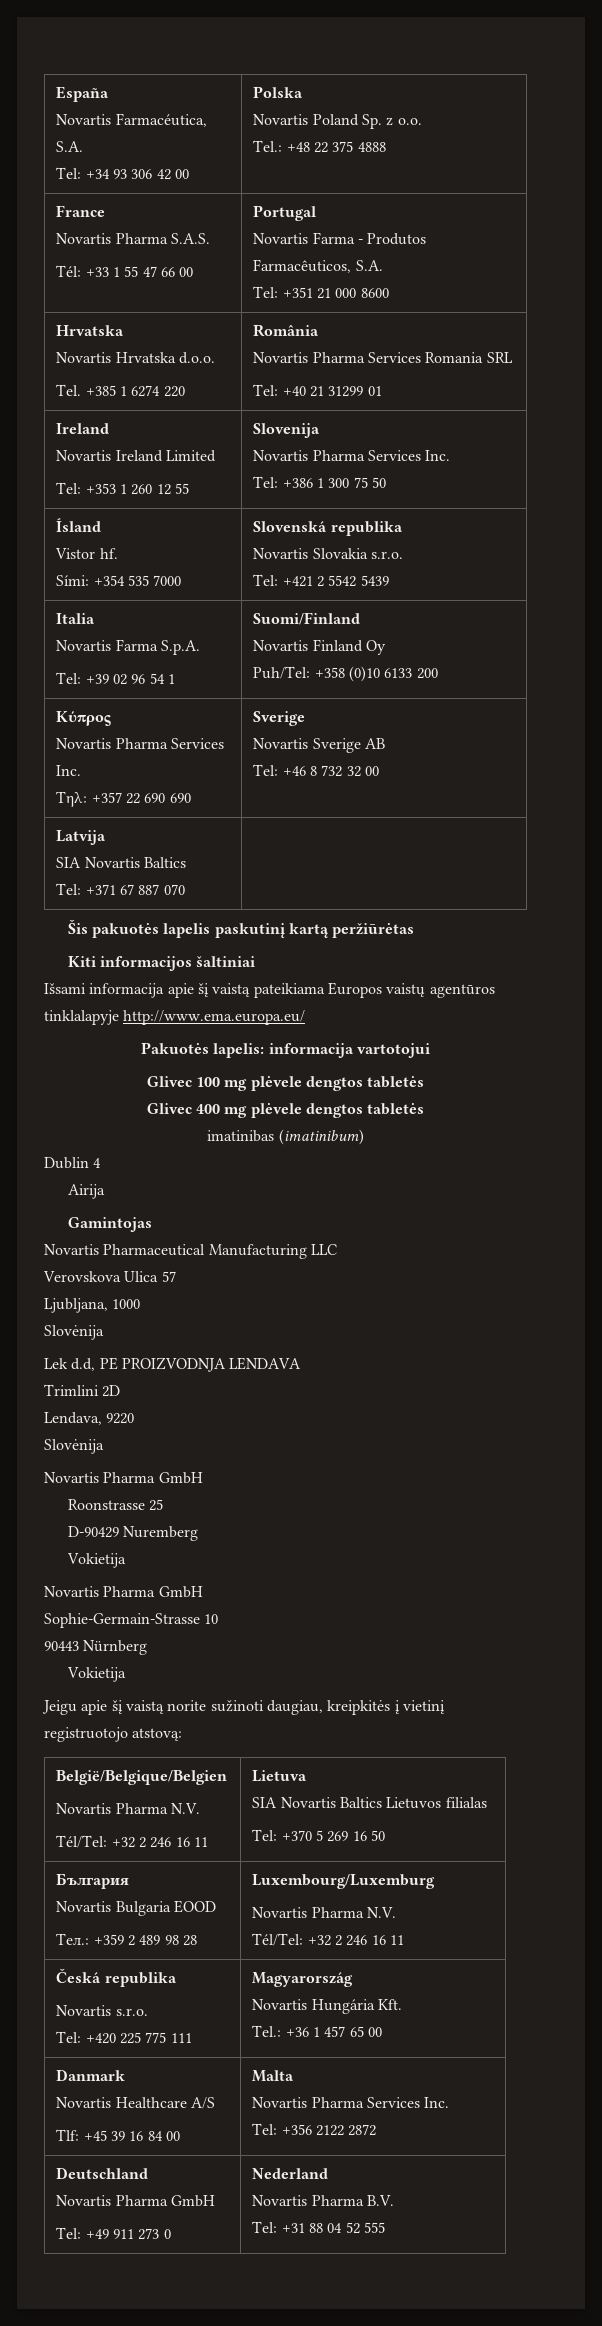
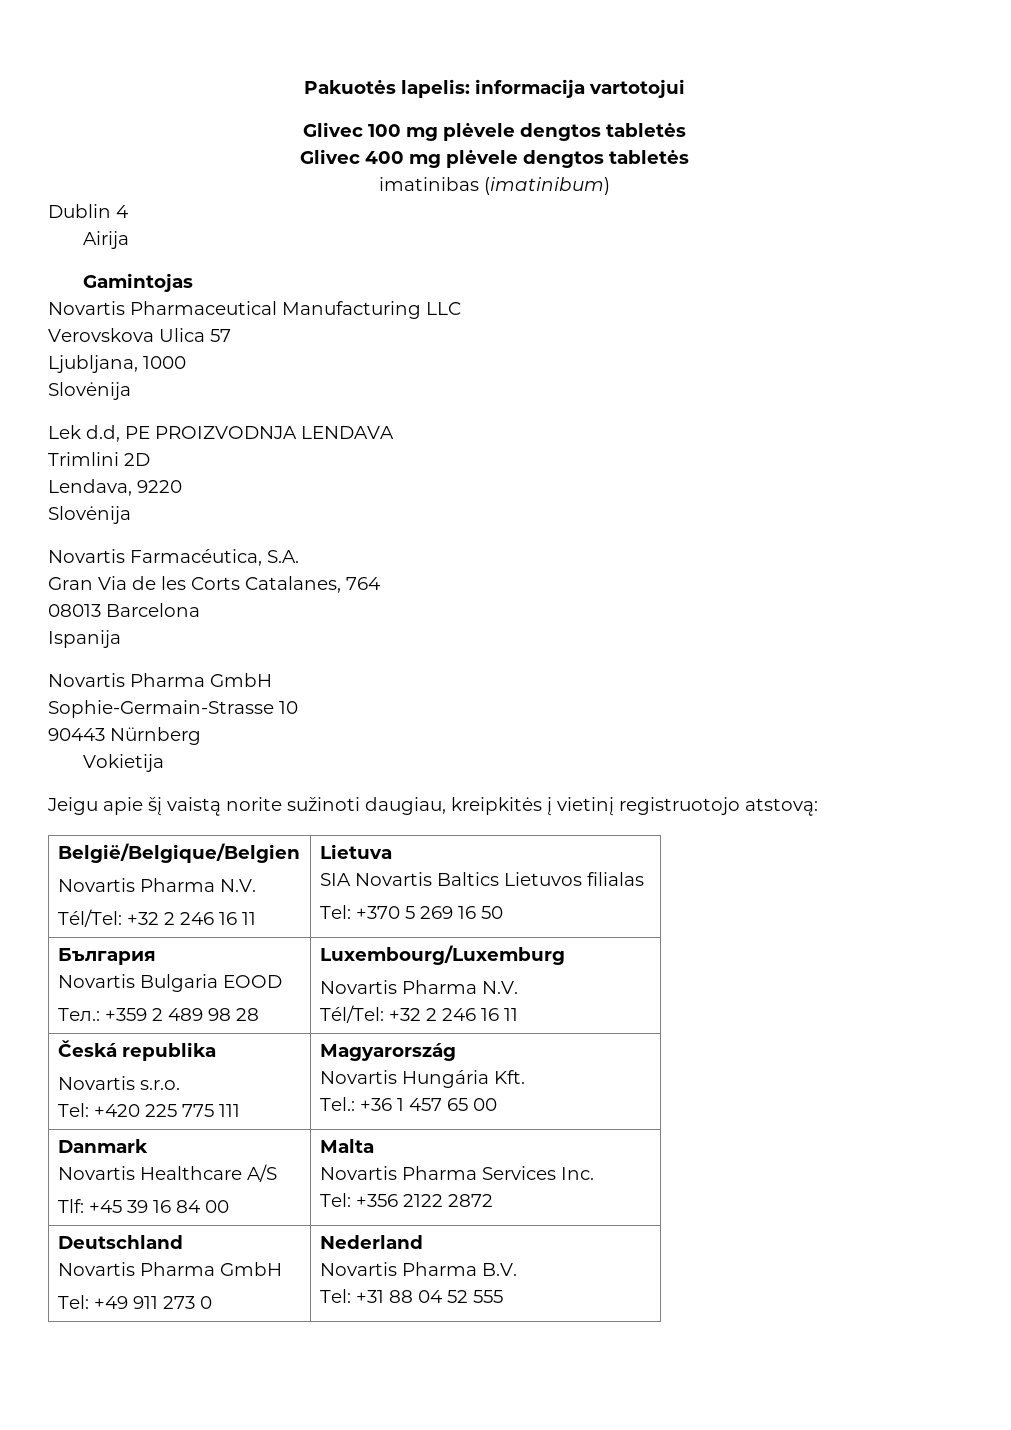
[56,86,110,102] [56,113,207,127] [56,141,84,152] [56,167,189,180] [253,86,304,98] [253,114,422,129] [253,140,386,153] [56,205,106,217] [56,233,210,244] [56,265,194,277] [253,205,317,221] [253,232,427,245] [253,259,383,273] [253,286,389,299] [56,325,125,336] [56,352,215,364] [56,384,185,397] [253,324,320,337] [253,352,513,363] [253,384,382,397] [56,423,110,434] [56,450,216,462] [56,482,189,495] [253,423,321,438] [253,450,451,461] [253,476,386,488] [56,518,102,532] [55,548,118,559] [56,575,182,586] [253,521,403,536] [253,548,403,559] [253,574,389,587] [56,613,96,624] [56,639,200,655] [56,672,175,685] [253,612,361,625] [253,639,386,655] [253,666,438,682] [56,711,112,726] [56,738,224,749] [56,765,82,776] [56,791,191,807] [253,711,306,726] [253,738,385,753] [253,764,379,777] [56,830,107,845] [56,857,186,868] [56,883,185,895] [67,919,415,938] [67,956,256,971] [44,982,495,998] [44,1010,306,1025] España // Novartis Farmacéutica, S.A. // Tel: +34 93 306 42 00 | Polska // Novartis Poland Sp. z o.o. // Tel.: +48 22 375 4888 // France // Novartis Pharma S.A.S. // Tél: +33 1 55 47 66 00 | Portugal // Novartis Farma - Produtos Farmacêuticos, S.A. // Tel: +351 21 000 8600 // Hrvatska // Novartis Hrvatska d.o.o. // Tel. +385 1 6274 220 | România // Novartis Pharma Services Romania SRL // Tel: +40 21 31299 01 // Ireland // Novartis Ireland Limited // Tel: +353 1 260 12 55 | Slovenija // Novartis Pharma Services Inc. // Tel: +386 1 300 75 50 // Ísland // Vistor hf. // Sími: +354 535 7000 | Slovenská republika // Novartis Slovakia s.r.o. // Tel: +421 2 5542 5439 // Italia // Novartis Farma S.p.A. // Tel: +39 02 96 54 1 | Suomi/Finland // Novartis Finland Oy // Puh/Tel: +358 (0)10 6133 200 // Κύπρος // Novartis Pharma Services Inc. // Τηλ: +357 22 690 690 | Sverige // Novartis Sverige AB // Tel: +46 8 732 32 00 // Latvija // SIA Novartis Baltics // Tel: +371 67 887 070 | // Šis pakuotės lapelis paskutinį kartą peržiūrėtas // Kiti informacijos šaltiniai // Išsami informacija apie šį vaistą pateikiama Europos vaistų agentūros tinklalapyje http://www.ema.europa.eu/ // -> (304, 86) none
[103,1472,203,1484] [67,1499,164,1511] [67,1526,199,1541] [66,1553,126,1568] Pharma GmbH // Roonstrasse 25 // D-90429 Nuremberg // Vokietija -> [130,549,299,566] [48,576,380,593] [48,603,200,617] [48,630,121,648] Farmacéutica, S.A. // Gran Via de les Corts Catalanes, 764 // 08013 Barcelona // Ispanija

